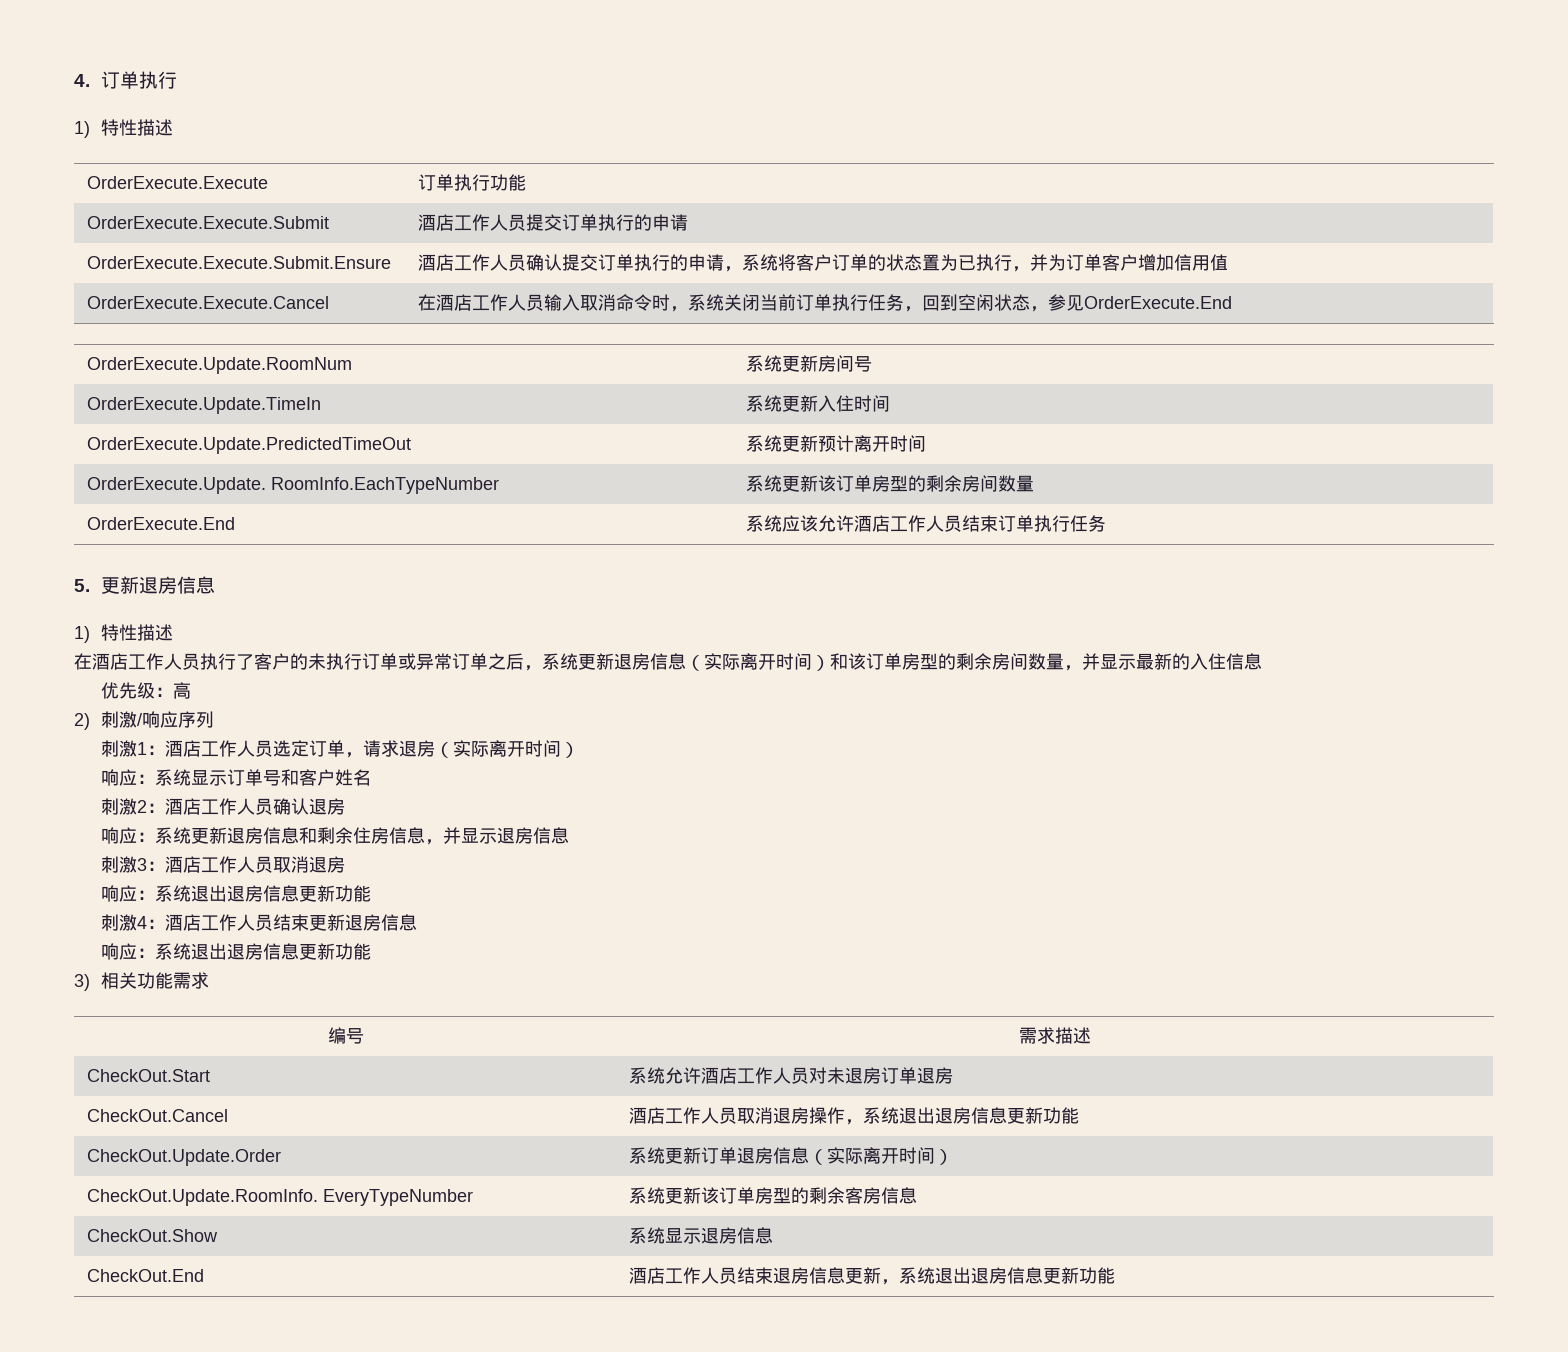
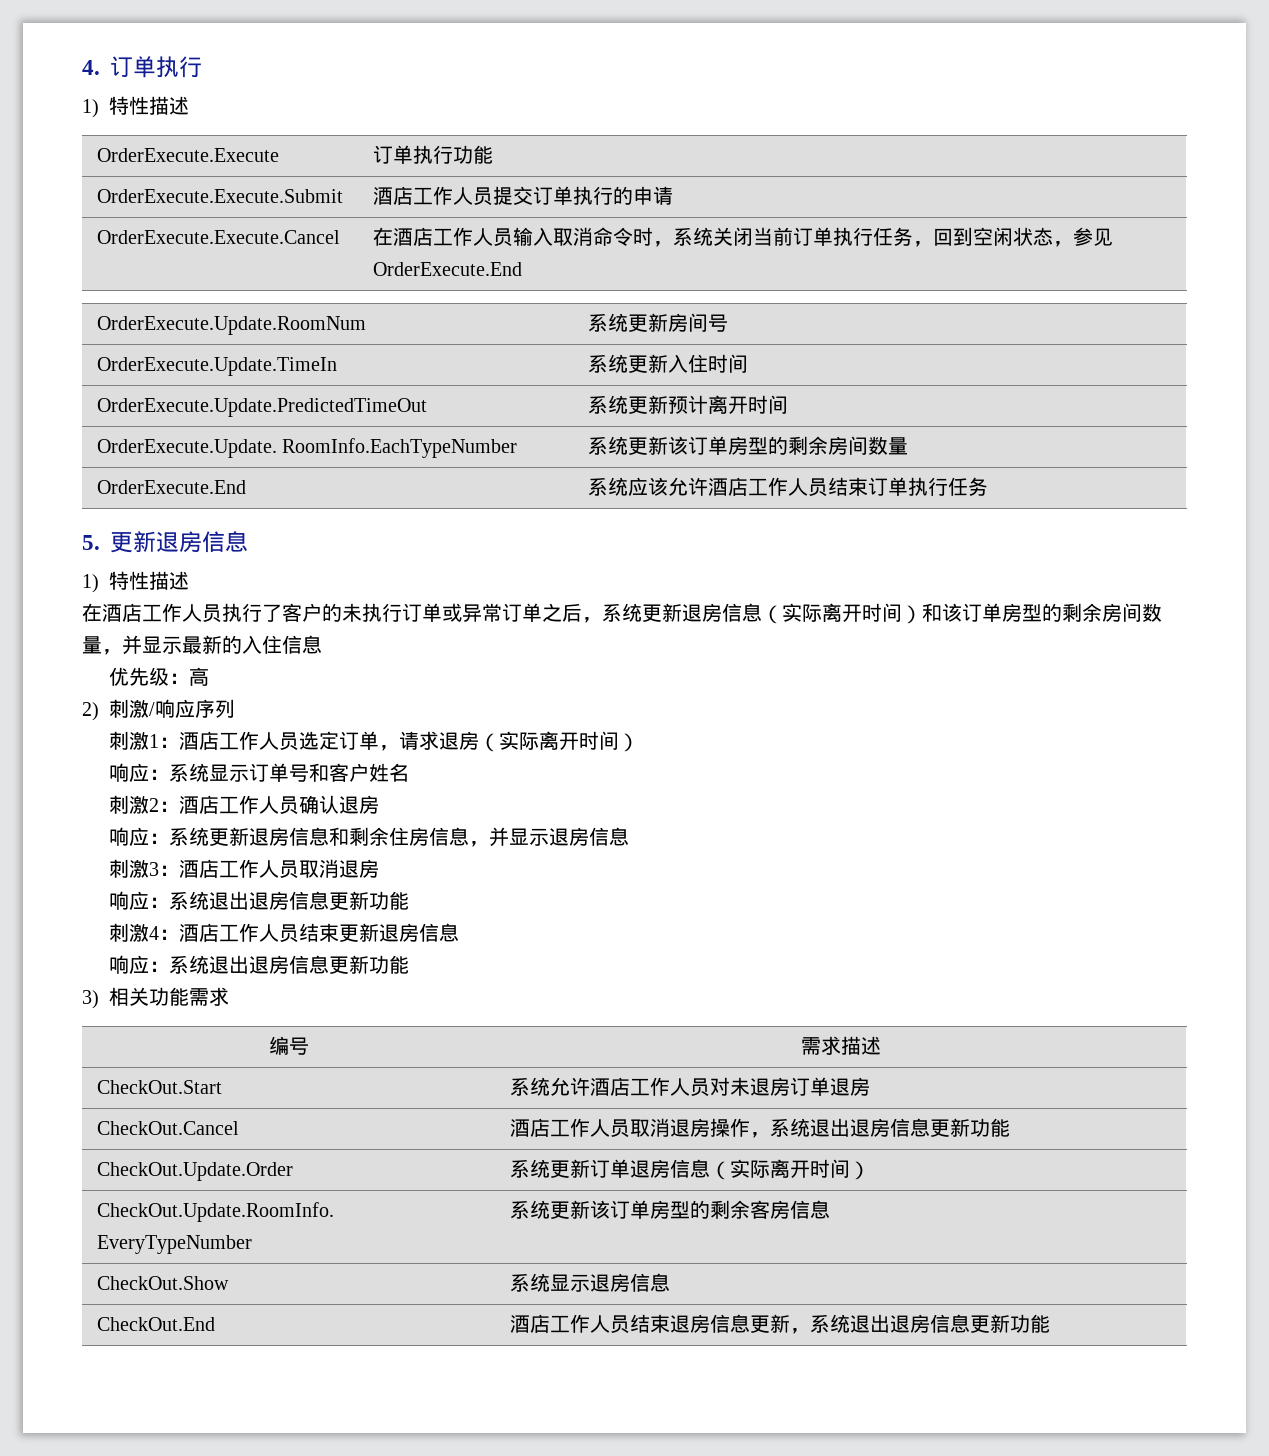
[87,256,392,269] [418,254,1229,272] // OrderExecute.Execute.Submit.Ensure | 酒店工作人员确认提交订单执行的申请，系统将客户订单的状态置为已执行，并为订单客户增加信用值 -> (673, 195) none

